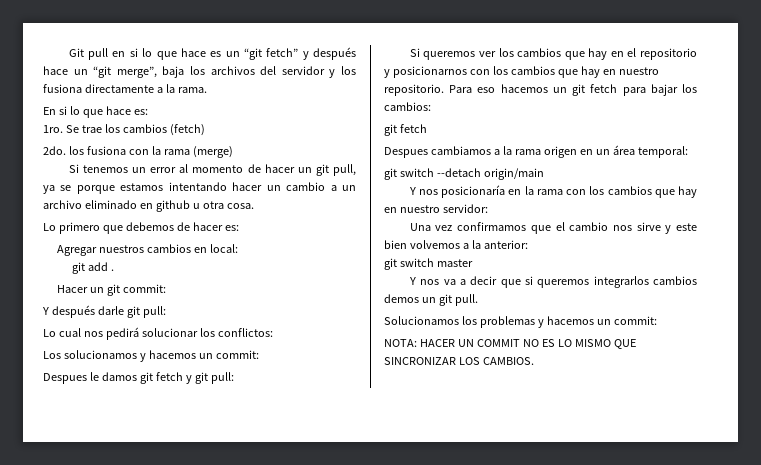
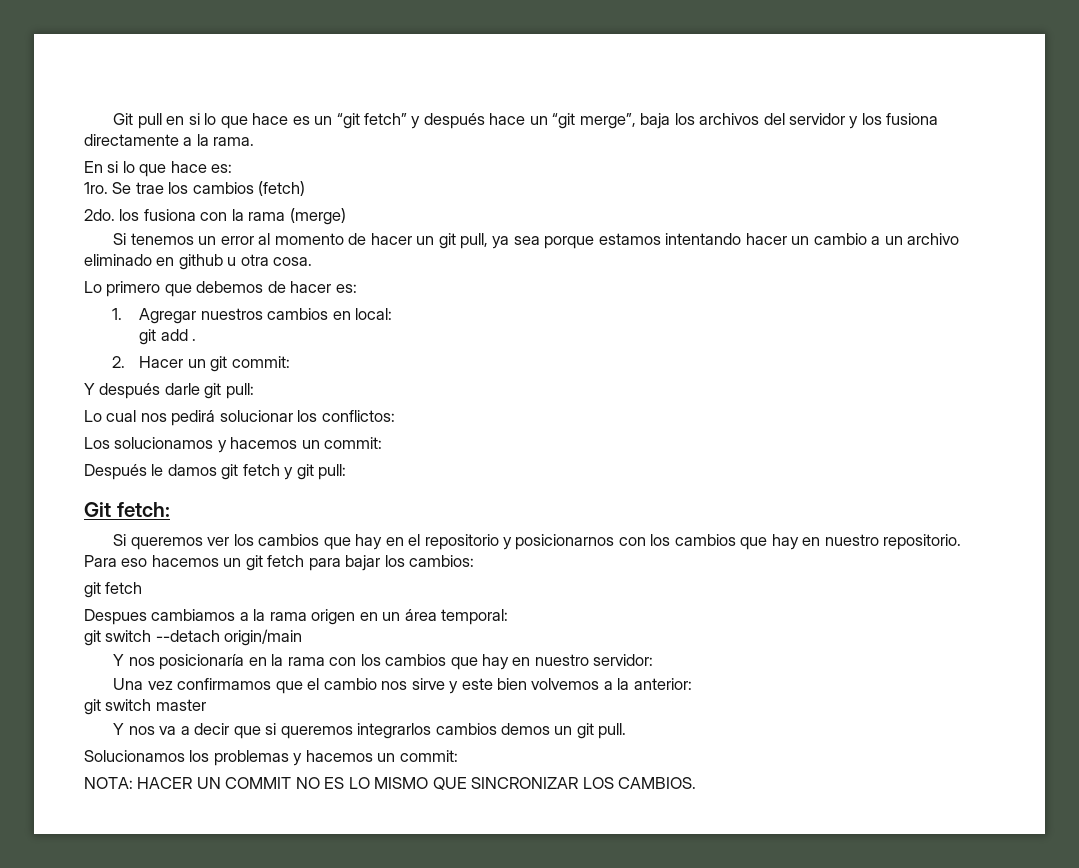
[60,185,72,191] se -> [513,236,540,245] sea
(239, 228) none -> [111,308,122,320] 1.
(114, 270) none -> [111,356,125,368] 2.
[43,373,87,384] Despues -> [84,464,147,480] Después
(234, 378) none -> [84,502,170,517] // Git fetch:

